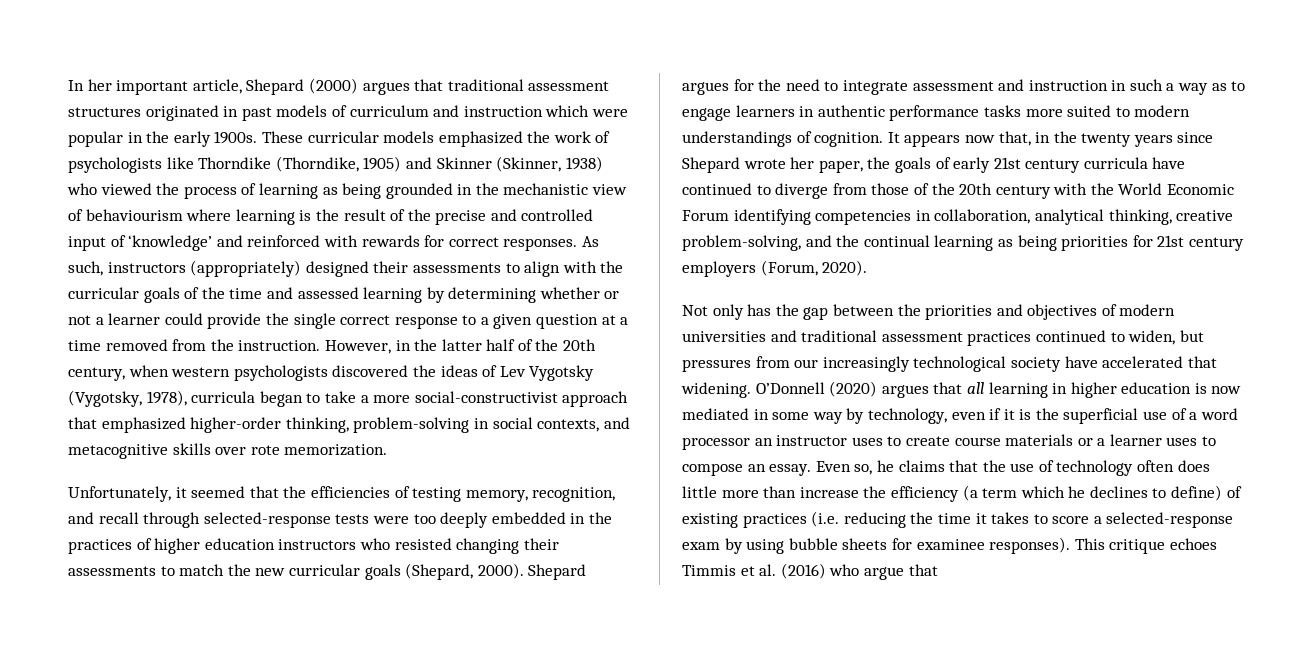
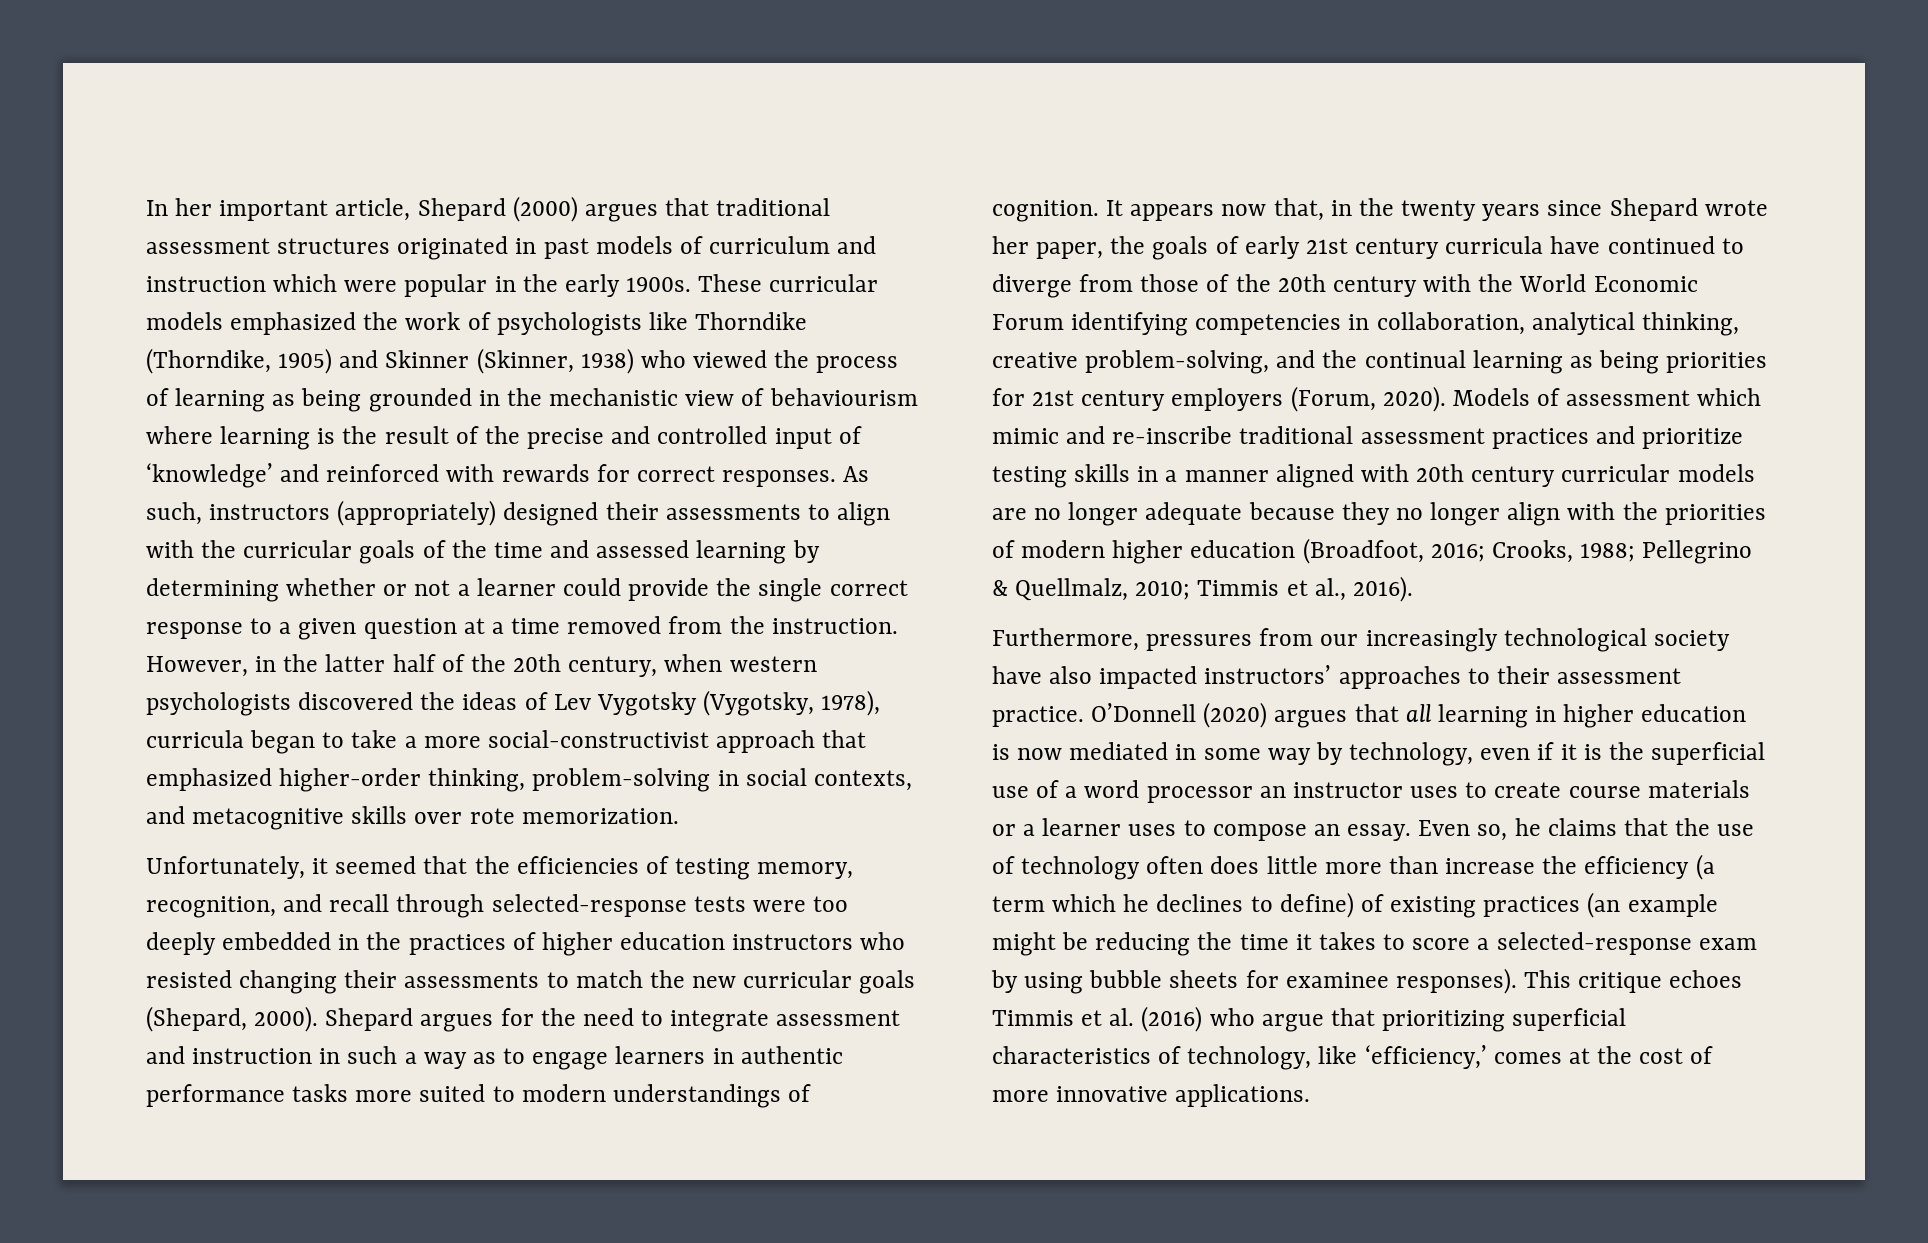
[682,304,1176,320] [682,330,1204,346] // Not only has the gap between the priorities and objectives of modern universities and traditional assessment practices continued to widen, but -> [1452,388,1762,406] [992,426,1744,449] [992,464,1755,488] [992,502,1766,526] [992,538,1753,564] [992,576,1413,602] [992,628,1139,651] Models of assessment which mimic and re-inscribe traditional assessment practices and prioritize testing skills in a manner aligned with 20th century curricular models are no longer adequate because they no longer align with the priorities of modern higher education (Broadfoot, 2016; Crooks, 1988; Pellegrino & Quellmalz, 2010; Timmis et al., 2016). // Furthermore,
[1102,356,1217,368] [681,382,751,398] accelerated that widening. -> [1049,665,1682,689] [992,706,1084,727] also impacted instructors’ approaches to their assessment practice.
[811,511,840,527] (i.e. -> [1587,892,1718,918] [992,932,1089,956] (an example might be
(938, 570) none -> [1382,1008,1627,1032] [992,1045,1714,1070] [992,1084,1311,1107] prioritizing superficial characteristics of technology, like ‘efficiency,’ comes at the cost of more innovative applications.

